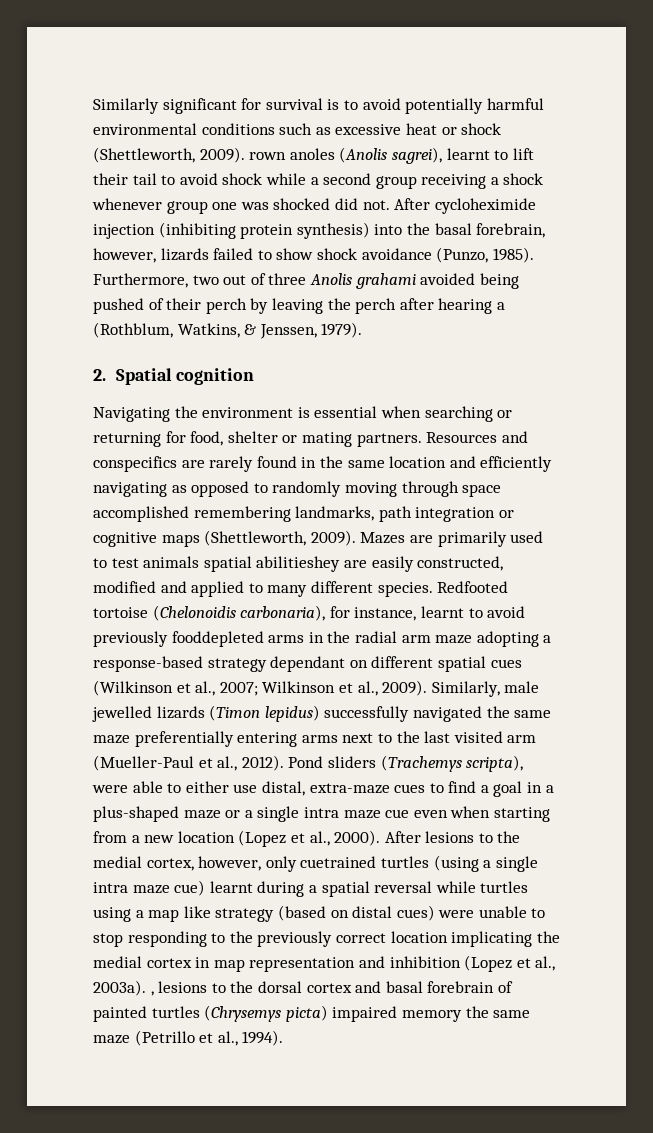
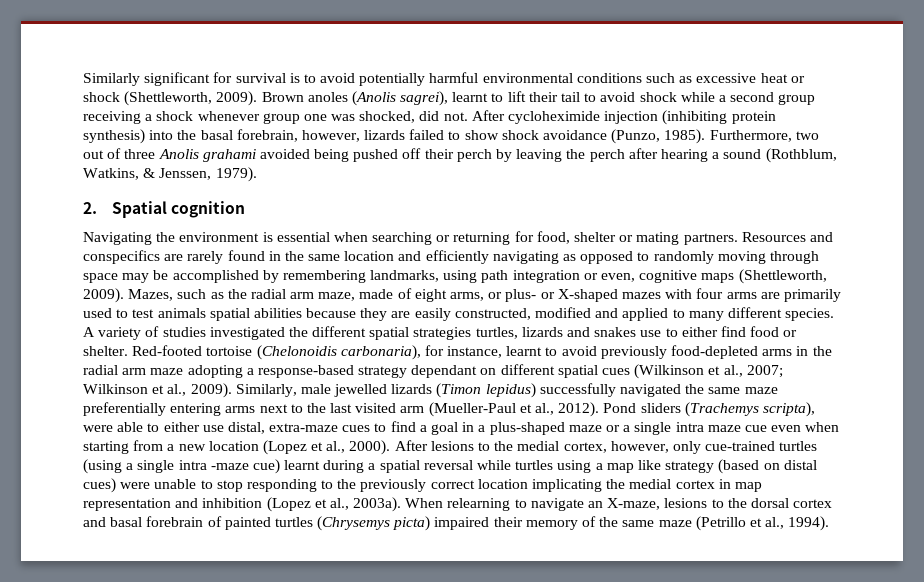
[249,152,287,160] rown -> [261,92,304,102] Brown
[273,198,331,210] shocked -> [359,111,416,123] shocked,
[148,298,164,310] of -> [402,148,422,159] off
(505, 306) none -> [723,149,762,159] sound
[93,506,189,522] accomplished -> [122,270,279,283] may be accomplished by
(375, 513) none -> [443,270,478,283] using
(514, 514) none -> [601,273,636,282] even,
[360,532,406,544] Mazes -> [128,288,757,302] Mazes, such as the radial arm maze, made of eight arms, or plus- or X-shaped mazes with four arms
[256,556,341,572] abilitieshey -> [253,308,388,321] abilities because they
[437,581,509,593] Redfooted -> [83,326,798,340] [83,345,203,356] A variety of studies investigated the different spatial strategies turtles, lizards and snakes use to either find food or shelter. Red-footed
[171,631,264,647] fooddepleted -> [671,345,759,359] food-depleted
[300,856,377,868] cuetrained -> [705,441,776,451] cue-trained
[132,885,170,894] maze -> [210,463,249,470] -maze
[150,991,154,996] , -> [405,498,661,511] When relearning to navigate an X-maze,
[401,1010,462,1022] memory -> [493,516,597,530] their memory of

